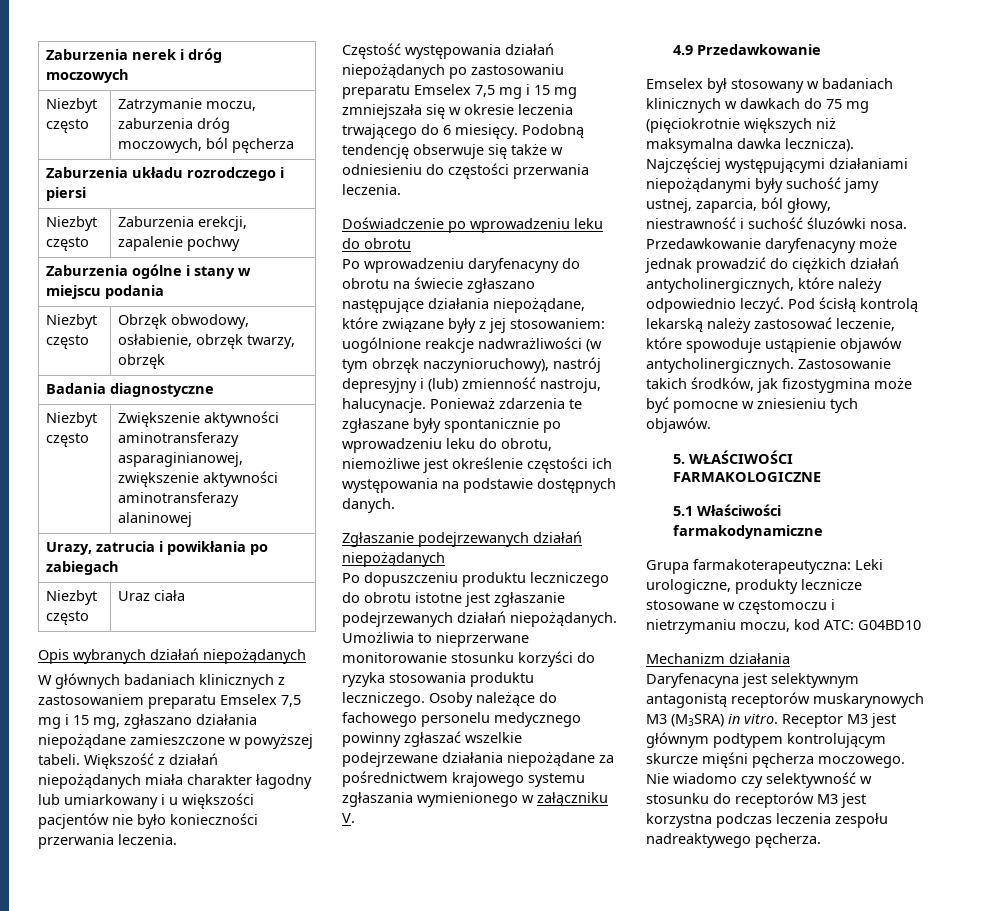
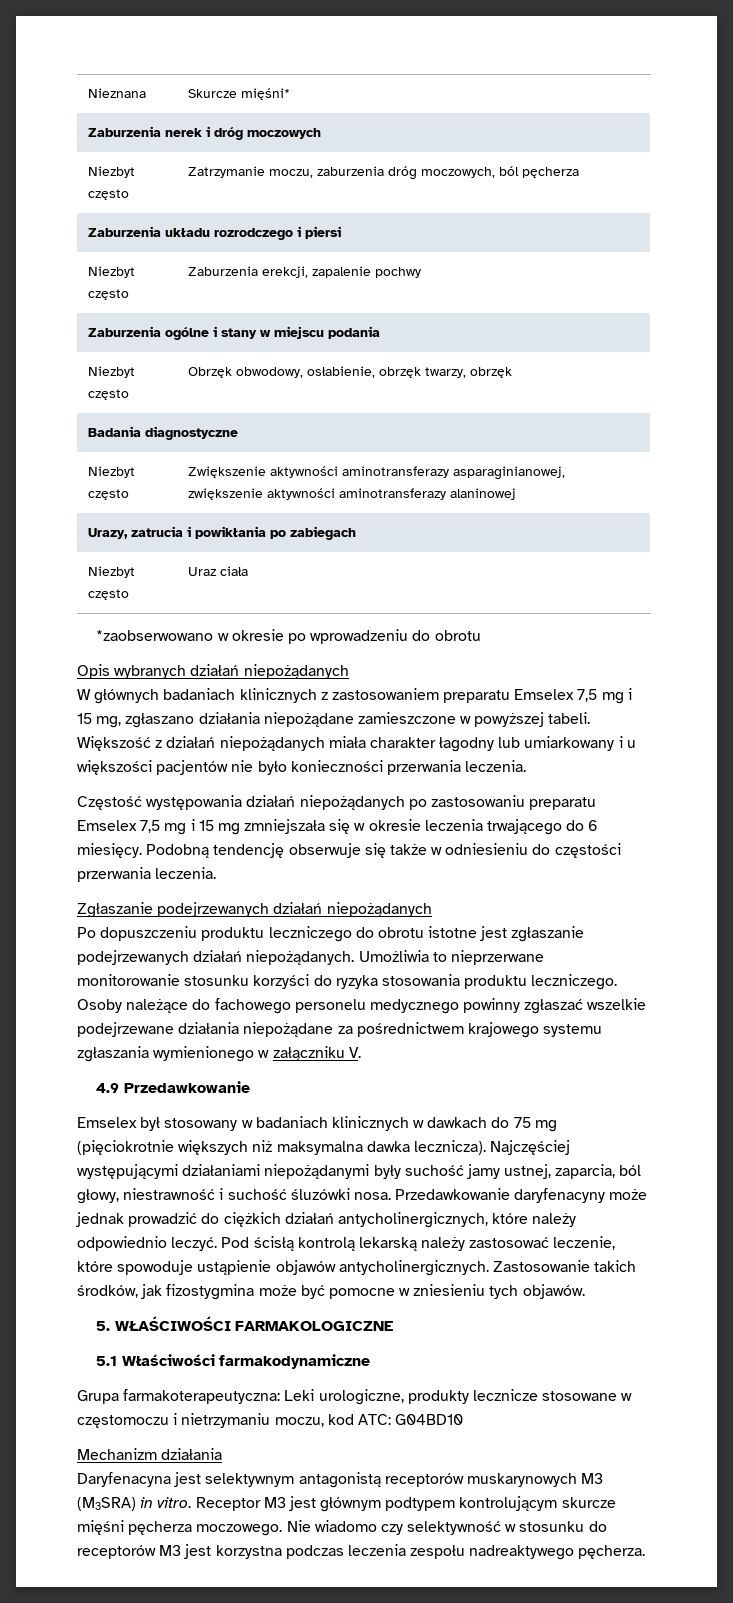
(46, 54) none -> [88,88,147,98] [188,88,291,100] Nieznana | Skurcze mięśni* //
(186, 595) none -> [96,629,481,644] // *zaobserwowano w okresie po wprowadzeniu do obrotu
[342,217,603,233] [342,238,411,249] [342,258,580,273] [342,277,535,293] [342,298,585,313] [342,317,605,333] [342,337,602,353] [342,357,601,373] [342,377,601,393] [342,398,582,413] [342,418,561,433] [342,438,552,453] [342,457,612,473] [342,478,616,493] [342,498,395,513] // Doświadczenie po wprowadzeniu leku do obrotu // Po wprowadzeniu daryfenacyny do obrotu na świecie zgłaszano następujące działania niepożądane, które związane były z jej stosowaniem: uogólnione reakcje nadwrażliwości (w tym obrzęk naczynioruchowy), nastrój depresyjny i (lub) zmienność nastroju, halucynacje. Ponieważ zdarzenia te zgłaszane były spontanicznie po wprowadzeniu leku do obrotu, niemożliwe jest określenie częstości ich występowania na podstawie dostępnych danych. -> (217, 873) none

